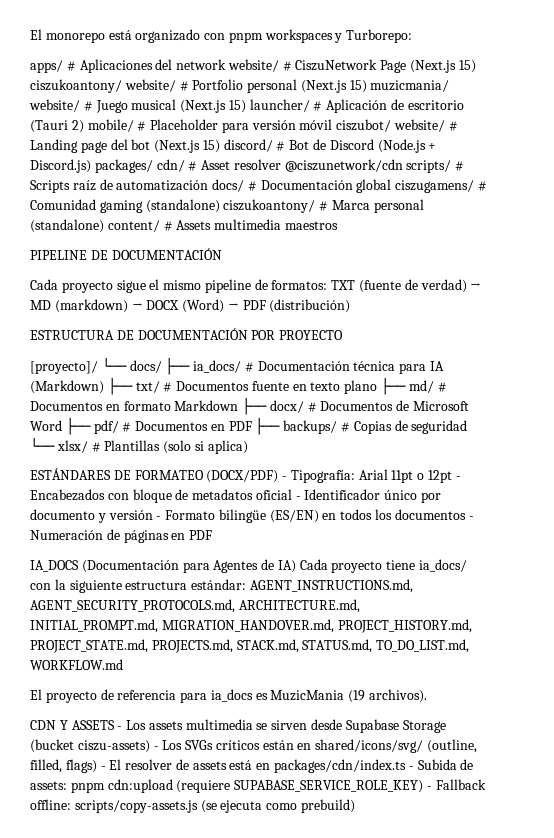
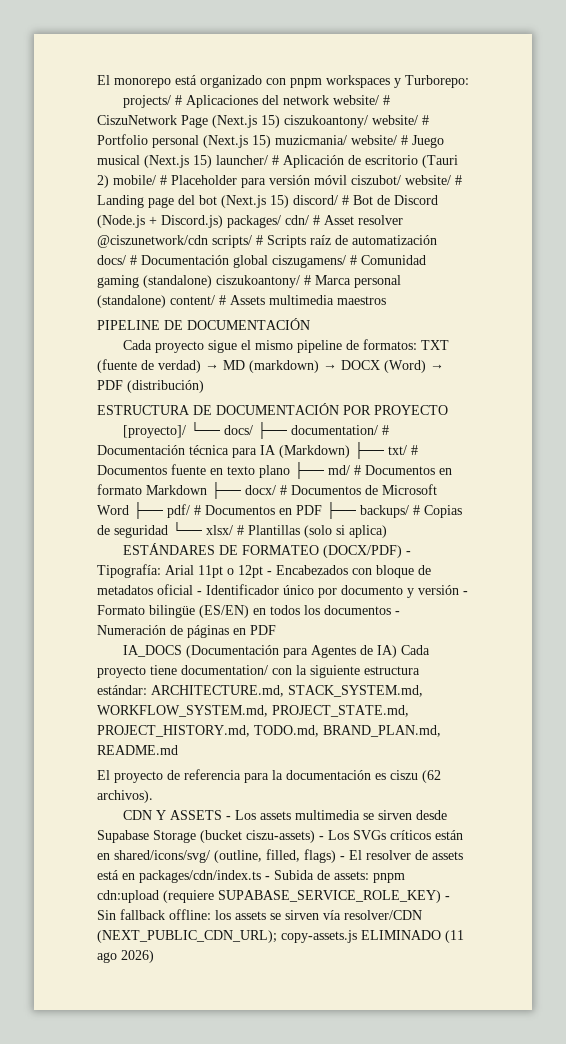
[30,60,63,73] apps/ -> [123,95,172,108] projects/
[193,360,242,373] ia_docs/ -> [291,425,379,435] documentation/
[419,559,468,572] ia_docs/ -> [181,665,268,675] documentation/
[249,579,413,593] [30,599,360,613] [30,619,472,633] [30,639,470,653] [30,659,123,670] AGENT_INSTRUCTIONS.md, AGENT_SECURITY_PROTOCOLS.md, ARCHITECTURE.md, INITIAL_PROMPT.md, MIGRATION_HANDOVER.md, PROJECT_HISTORY.md, PROJECT_STATE.md, PROJECTS.md, STACK.md, STATUS.md, TO_DO_LIST.md, WORKFLOW.md -> [151,685,423,697] [97,705,409,717] [97,725,441,737] [97,745,178,755] ARCHITECTURE.md, STACK_SYSTEM.md, WORKFLOW_SYSTEM.md, PROJECT_STATE.md, PROJECT_HISTORY.md, TODO.md, BRAND_PLAN.md, README.md
[210,689,366,703] ia_docs es MuzicMania (19 -> [272,770,441,783] la documentación es ciszu (62
[435,779,486,790] [30,799,355,813] Fallback offline: scripts/copy-assets.js (se ejecuta como prebuild) -> [97,909,422,920] [97,930,464,943] [97,950,154,963] Sin fallback offline: los assets se sirven vía resolver/CDN (NEXT_PUBLIC_CDN_URL); copy-assets.js ELIMINADO (11 ago 2026)

